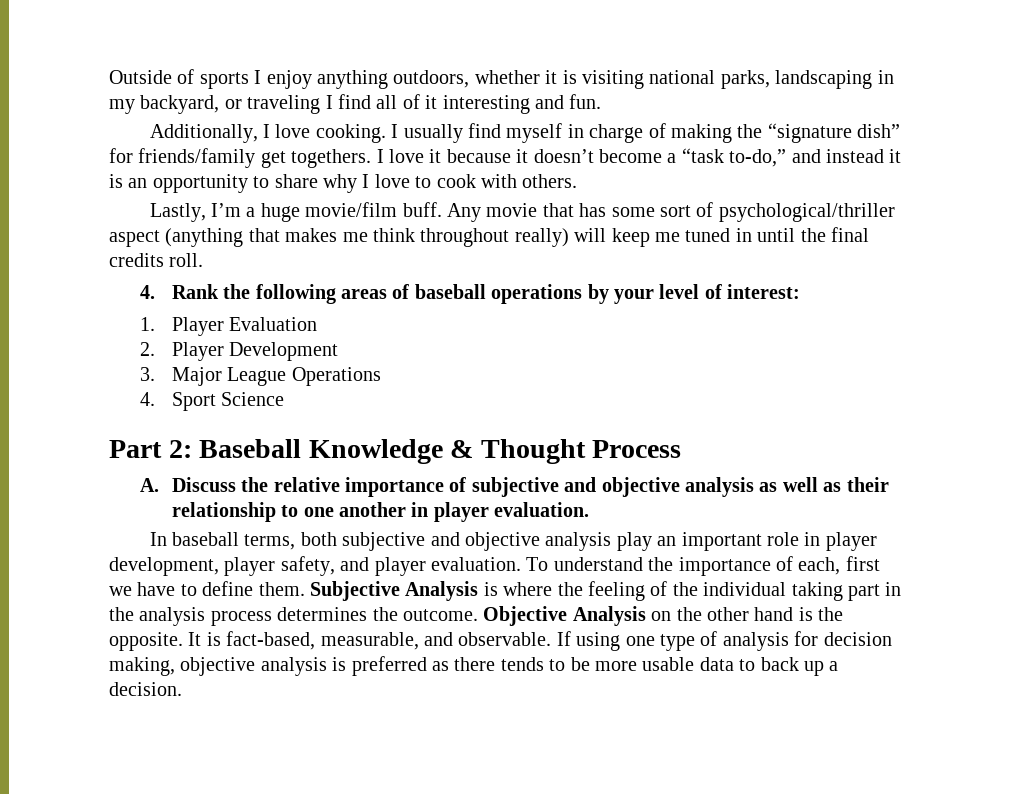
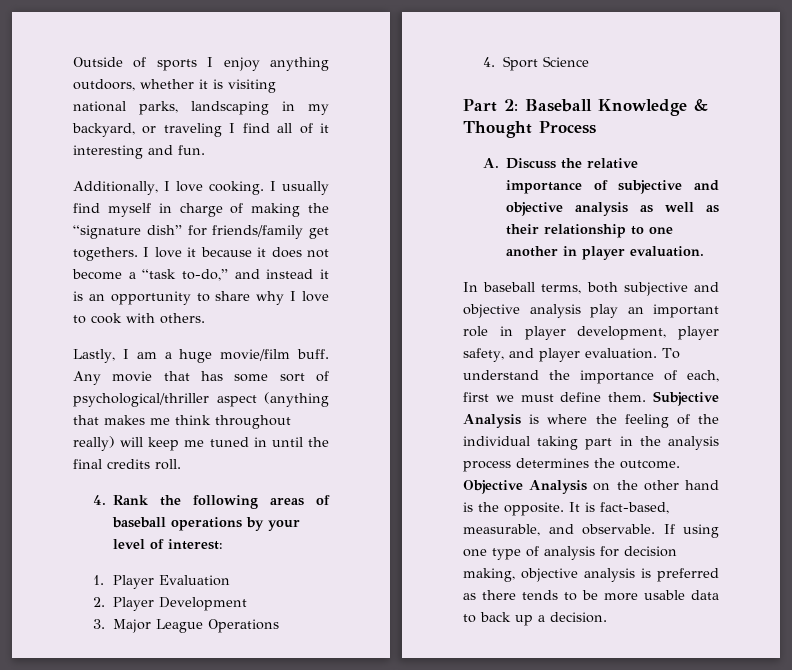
[533,149,594,163] doesn’t -> [271,247,329,258] does not
[211,203,242,217] I’m -> [122,349,157,359] I am
[137,582,197,596] have to -> [520,394,554,402] must

